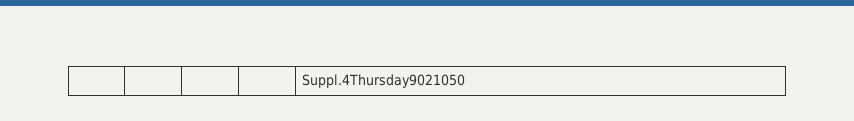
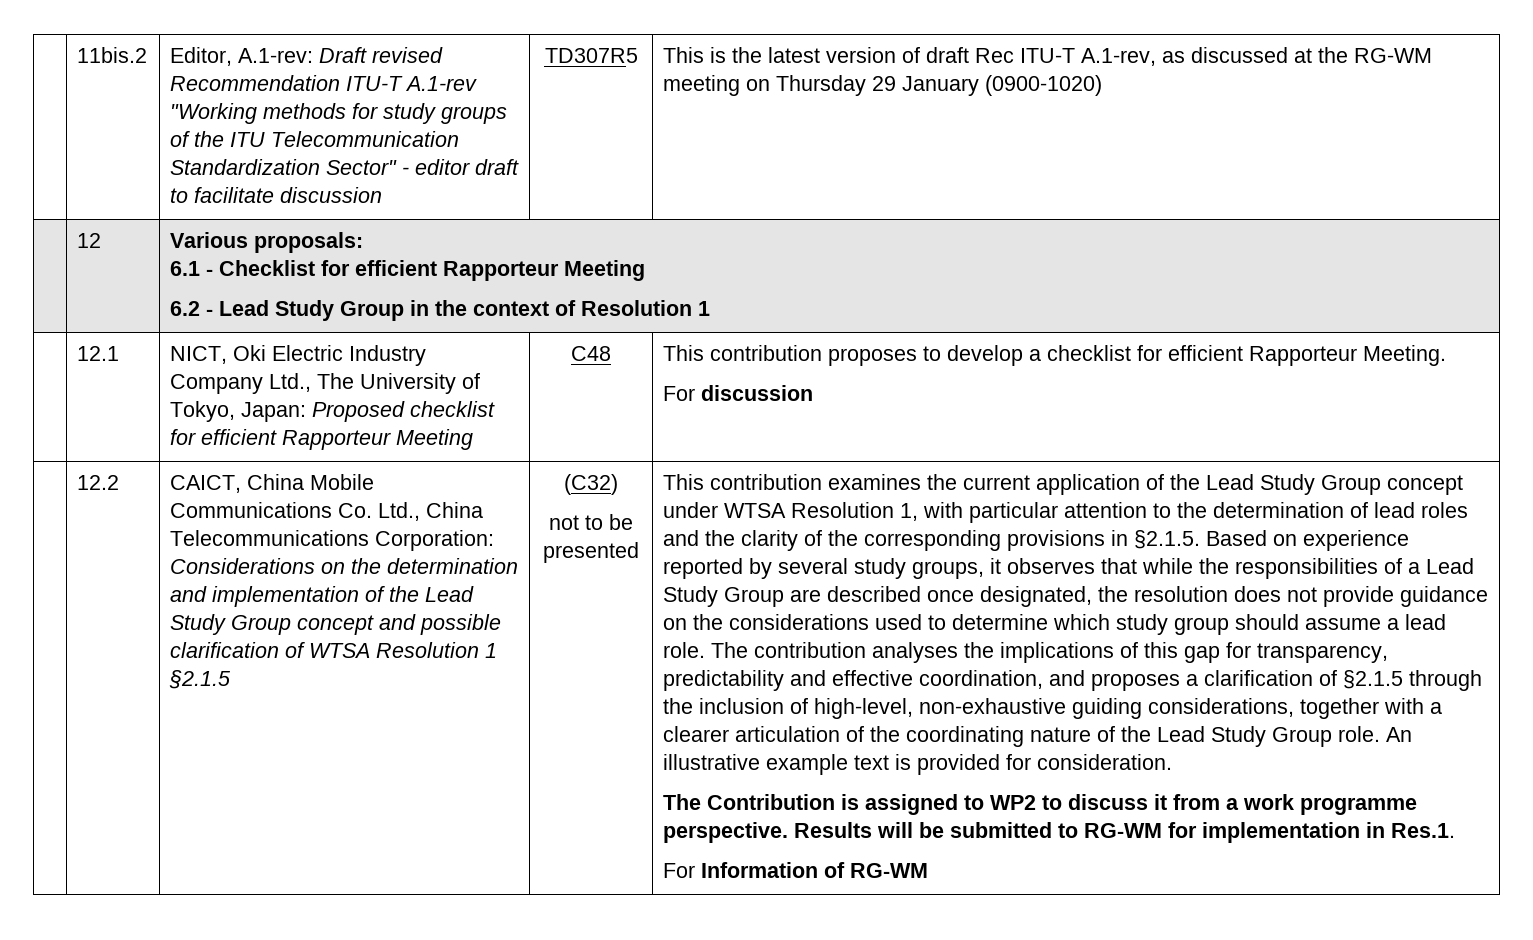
[301,74,465,88] | | | | Suppl.4Thursday9021050 -> [77,47,148,63] [170,47,444,66] [170,75,478,91] [170,103,508,124] [170,131,460,147] [170,159,520,175] [170,187,383,203] [544,48,638,63] [663,47,1433,66] [663,75,1103,96] [77,233,102,248] [170,232,364,253] [170,260,646,281] [170,300,711,321] [77,346,120,361] [170,345,427,366] [170,373,481,394] [170,401,496,422] [170,429,474,450] [571,346,611,361] [663,345,1447,366] [663,385,814,401] [77,475,120,490] [170,474,375,493] [170,502,484,521] [170,530,495,551] [170,558,519,574] [170,586,475,607] [170,614,502,635] [170,642,498,658] [169,670,232,689] [564,474,618,495] [549,514,633,530] [543,542,639,563] [663,474,1464,495] [663,502,1469,523] [663,530,1410,551] [663,558,1475,579] [663,586,1489,607] [663,614,1447,635] [663,642,1389,663] [663,670,1483,691] [663,698,1443,719] [663,726,1413,747] [663,754,1173,775] [663,794,1418,815] [663,822,1456,843] [663,862,929,878] | 11bis.2 | Editor, A.1-rev: Draft revised Recommendation ITU-T A.1-rev "Working methods for study groups of the ITU Telecommunication Standardization Sector" - editor draft to facilitate discussion | TD307R5 | This is the latest version of draft Rec ITU-T A.1-rev, as discussed at the RG-WM meeting on Thursday 29 January (0900-1020) // | 12 | Various proposals: // 6.1 - Checklist for efficient Rapporteur Meeting // 6.2 - Lead Study Group in the context of Resolution 1 // | 12.1 | NICT, Oki Electric Industry Company Ltd., The University of Tokyo, Japan: Proposed checklist for efficient Rapporteur Meeting | C48 | This contribution proposes to develop a checklist for efficient Rapporteur Meeting. // For discussion // | 12.2 | CAICT, China Mobile Communications Co. Ltd., China Telecommunications Corporation: Considerations on the determination and implementation of the Lead Study Group concept and possible clarification of WTSA Resolution 1 §2.1.5 | (C32) // not to be presented | This contribution examines the current application of the Lead Study Group concept under WTSA Resolution 1, with particular attention to the determination of lead roles and the clarity of the corresponding provisions in §2.1.5. Based on experience reported by several study groups, it observes that while the responsibilities of a Lead Study Group are described once designated, the resolution does not provide guidance on the considerations used to determine which study group should assume a lead role. The contribution analyses the implications of this gap for transparency, predictability and effective coordination, and proposes a clarification of §2.1.5 through the inclusion of high-level, non-exhaustive guiding considerations, together with a clearer articulation of the coordinating nature of the Lead Study Group role. An illustrative example text is provided for consideration. // The Contribution is assigned to WP2 to discuss it from a work programme perspective. Results will be submitted to RG-WM for implementation in Res.1. // For Information of RG-WM

